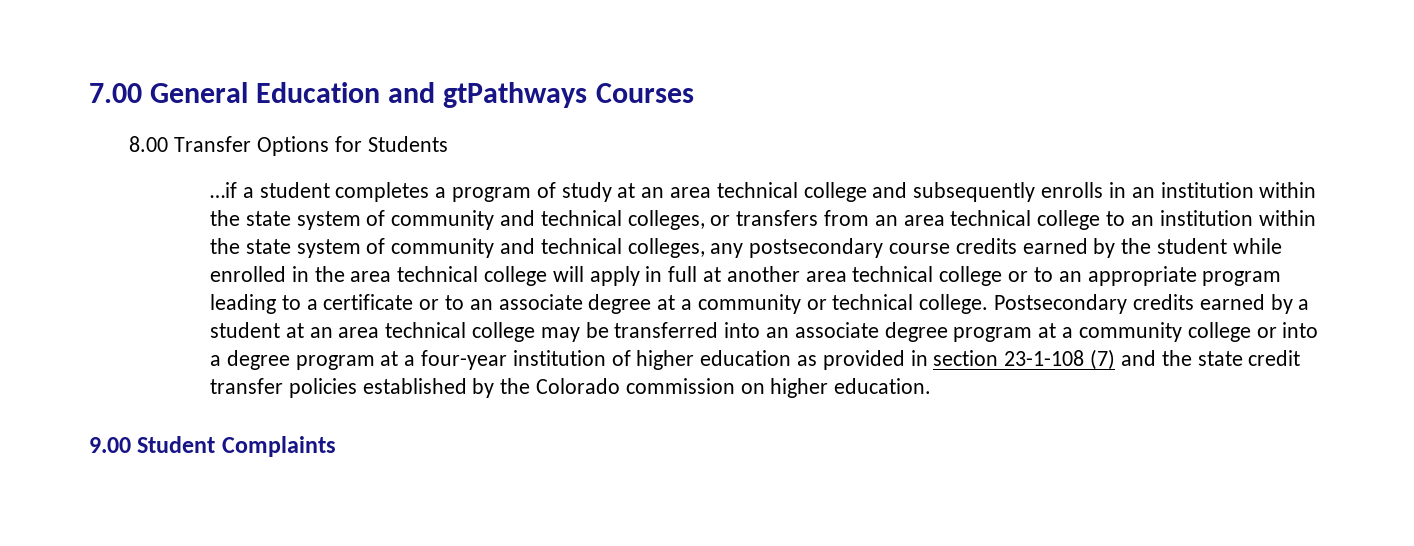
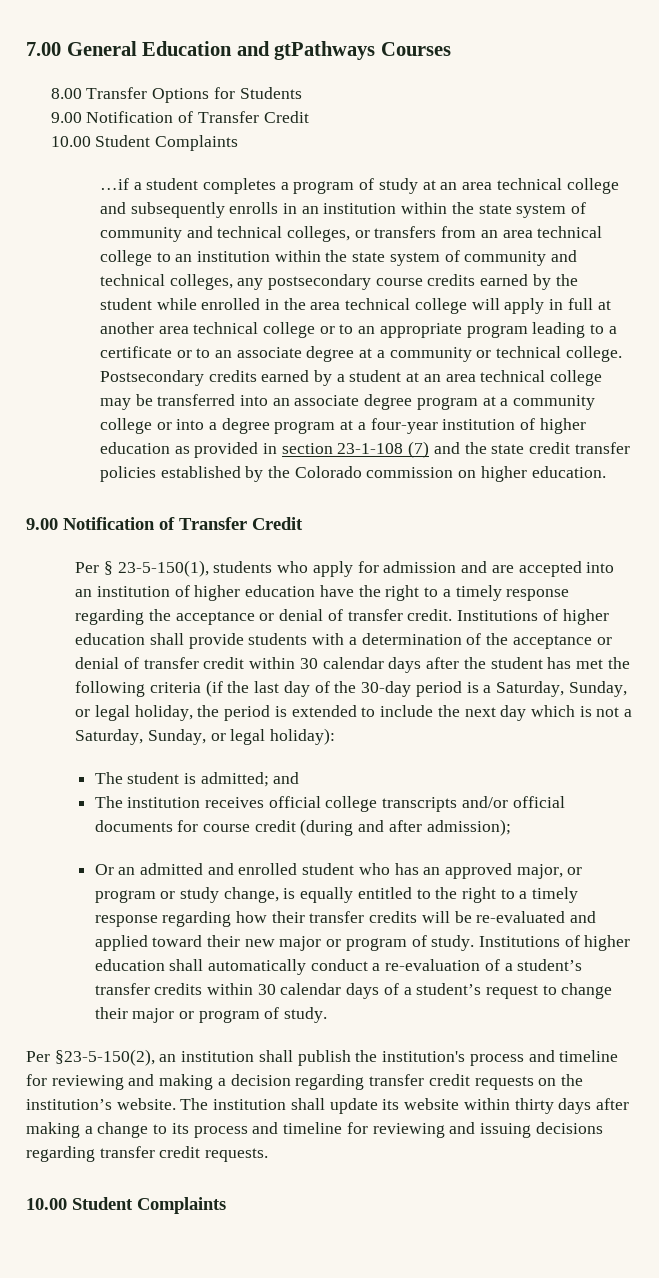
(448, 144) none -> [50,111,309,123] [50,135,239,151] // 9.00 Notification of Transfer Credit // 10.00 Student Complaints
(131, 445) none -> [63,517,303,530] [75,560,615,577] [75,585,570,601] [75,609,609,625] [75,633,612,649] [75,657,630,673] [75,680,627,697] [75,705,633,721] [75,728,336,745] [94,772,300,787] [94,796,565,812] [94,819,511,836] [94,863,583,879] [94,887,579,903] [94,911,597,927] [94,935,631,951] [94,959,583,975] [94,983,613,999] [94,1007,328,1023] [26,1049,619,1066] [26,1074,583,1090] [26,1098,629,1114] [26,1122,603,1138] [26,1146,269,1162] [26,1198,67,1210] Notification of Transfer Credit // Per § 23-5-150(1), students who apply for admission and are accepted into an institution of higher education have the right to a timely response regarding the acceptance or denial of transfer credit. Institutions of higher education shall provide students with a determination of the acceptance or denial of transfer credit within 30 calendar days after the student has met the following criteria (if the last day of the 30-day period is a Saturday, Sunday, or legal holiday, the period is extended to include the next day which is not a Saturday, Sunday, or legal holiday): // The student is admitted; and // The institution receives official college transcripts and/or official documents for course credit (during and after admission); // Or an admitted and enrolled student who has an approved major, or program or study change, is equally entitled to the right to a timely response regarding how their transfer credits will be re-evaluated and applied toward their new major or program of study. Institutions of higher education shall automatically conduct a re-evaluation of a student’s transfer credits within 30 calendar days of a student’s request to change their major or program of study. // Per §23-5-150(2), an institution shall publish the institution's process and timeline for reviewing and making a decision regarding transfer credit requests on the institution’s website. The institution shall update its website within thirty days after making a change to its process and timeline for reviewing and issuing decisions regarding transfer credit requests. // 10.00

